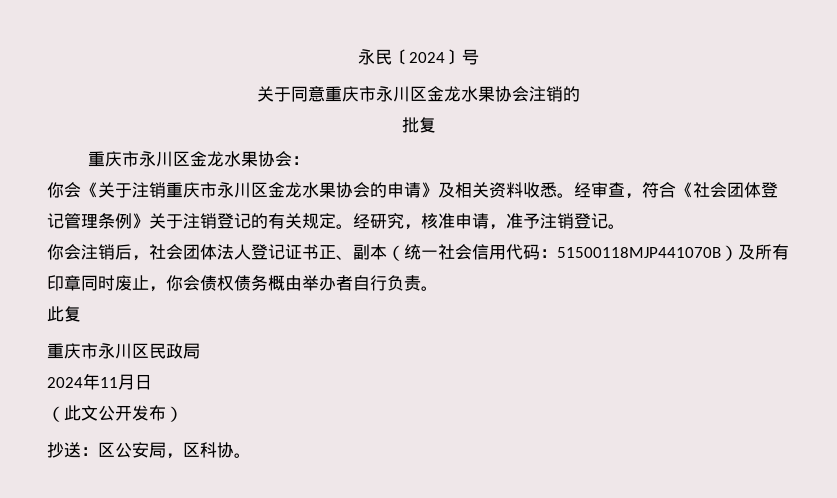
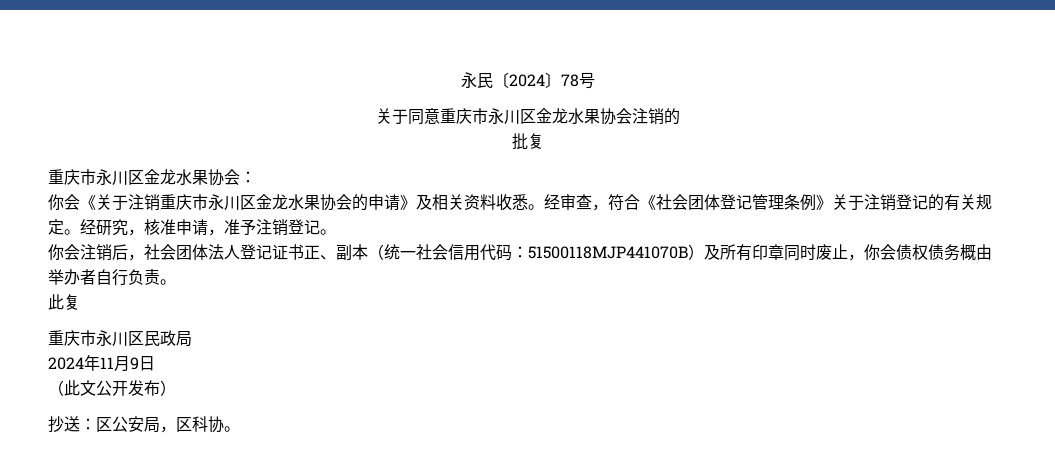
(462, 57) none -> [560,74,579,87] 78
(135, 382) none -> [130,357,139,370] 9

